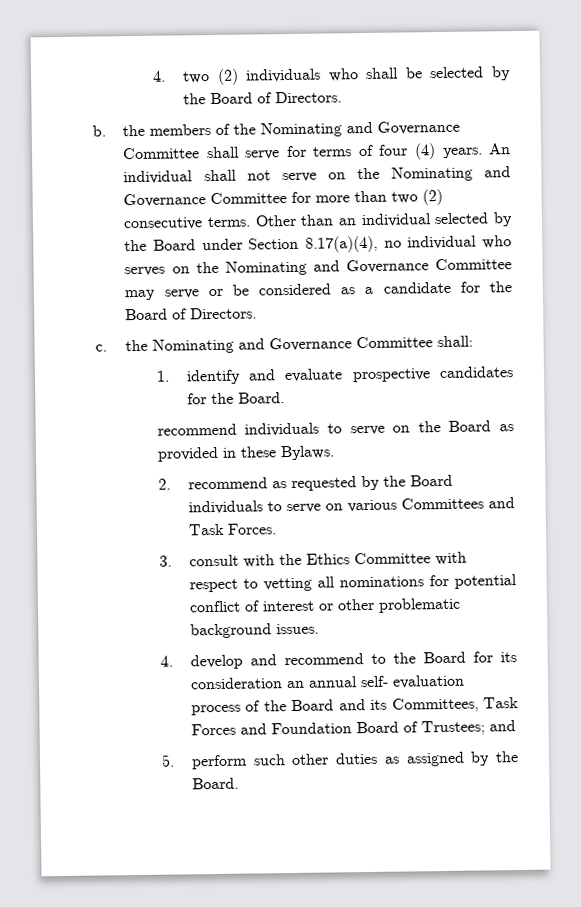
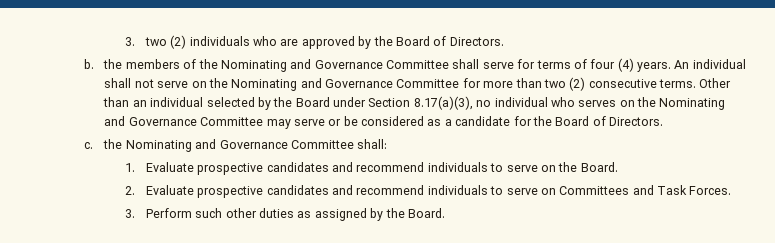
[151,70,166,82] 4. -> [125,37,136,46] 3.
[365,66,485,79] shall be selected -> [280,36,355,49] are approved
[305,235,379,253] 8.17(a)(4), -> [413,96,473,110] 8.17(a)(3),
[185,366,515,385] [186,392,285,405] identify and evaluate prospective candidates for the Board. // -> [145,162,354,175] Evaluate prospective candidates and
[448,420,514,432] [156,445,335,462] [157,474,453,492] [187,499,397,515] Board as provided in these Bylaws. // 2. recommend as requested by the Board individuals to serve on various -> [580,162,618,172] [125,185,556,198] Board. // 2. Evaluate prospective candidates and recommend individuals to serve on
[188,551,467,568] [188,574,517,593] [188,597,461,613] [189,623,319,639] [159,651,517,670] [189,674,465,690] [190,697,519,716] [190,720,516,736] [160,754,248,770] consult with the Ethics Committee with respect to vetting all nominations for potential conflict of interest or other problematic background issues. // 4. develop and recommend to the Board for its consideration an annual self- evaluation process of the Board and its Committees, Task Forces and Foundation Board of Trustees; and // 5. perform -> [145,208,192,218] Perform

